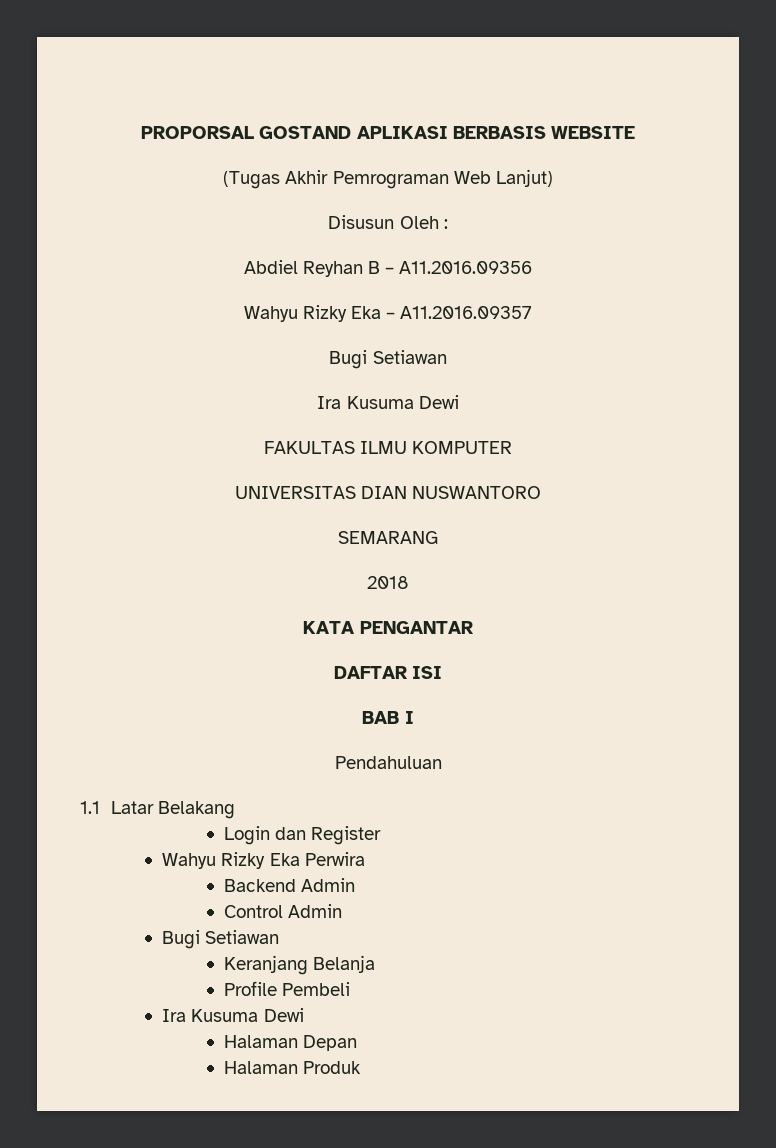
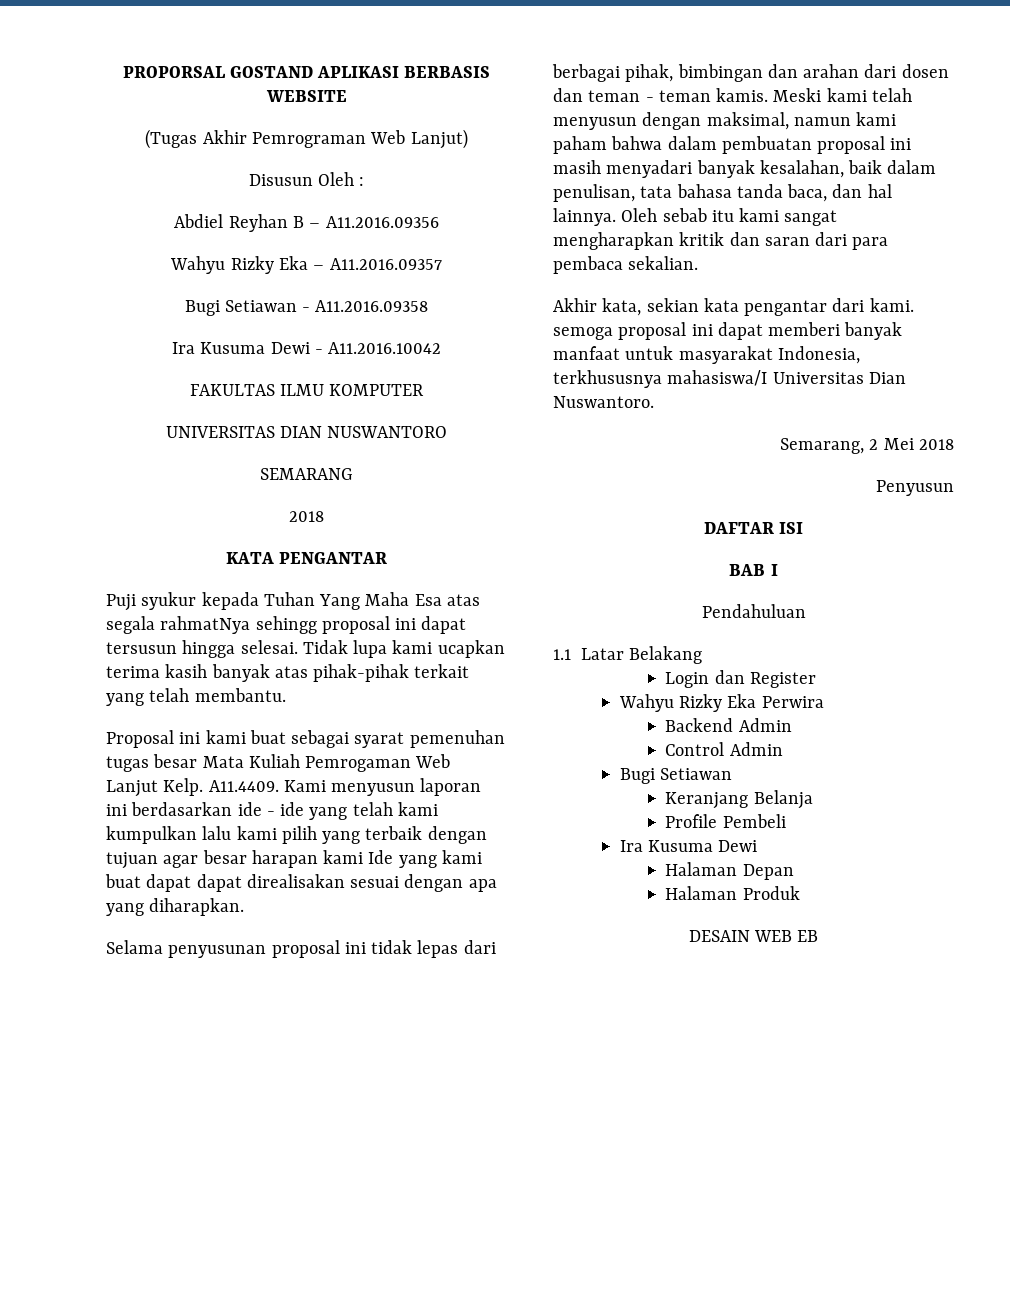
[317,395,459,409] // Ira Kusuma Dewi -> [302,300,429,312] [171,342,442,354] - A11.2016.09358 // Ira Kusuma Dewi - A11.2016.10042
(474, 627) none -> [106,592,480,611] [106,616,467,634] [106,640,505,658] [106,664,470,682] [106,688,286,706] [106,730,505,748] [106,754,451,772] [106,778,482,797] [106,802,438,820] [106,826,487,844] [106,850,482,869] [105,874,497,892] [106,898,245,916] [106,940,496,958] [552,64,949,82] [553,88,912,102] [553,112,897,130] [553,136,912,154] [553,160,937,178] [553,184,892,202] [553,208,838,226] [553,232,889,250] [553,256,699,274] [553,298,914,316] [553,322,903,340] [553,346,860,364] [553,370,906,388] [553,396,654,408] [780,438,954,454] [876,480,954,496] // Puji syukur kepada Tuhan Yang Maha Esa atas segala rahmatNya sehingg proposal ini dapat tersusun hingga selesai. Tidak lupa kami ucapkan terima kasih banyak atas pihak-pihak terkait yang telah membantu. // Proposal ini kami buat sebagai syarat pemenuhan tugas besar Mata Kuliah Pemrogaman Web Lanjut Kelp. A11.4409. Kami menyusun laporan ini berdasarkan ide - ide yang telah kami kumpulkan lalu kami pilih yang terbaik dengan tujuan agar besar harapan kami Ide yang kami buat dapat dapat direalisakan sesuai dengan apa yang diharapkan. // Selama penyusunan proposal ini tidak lepas dari berbagai pihak, bimbingan dan arahan dari dosen dan teman - teman kamis. Meski kami telah menyusun dengan maksimal, namun kami paham bahwa dalam pembuatan proposal ini masih menyadari banyak kesalahan, baik dalam penulisan, tata bahasa tanda baca, dan hal lainnya. Oleh sebab itu kami sangat mengharapkan kritik dan saran dari para pembaca sekalian. // Akhir kata, sekian kata pengantar dari kami. semoga proposal ini dapat memberi banyak manfaat untuk masyarakat Indonesia, terkhususnya mahasiswa/I Universitas Dian Nuswantoro. // Semarang, 2 Mei 2018 // Penyusun
(361, 1067) none -> [688,930,819,942] // DESAIN WEB EB

